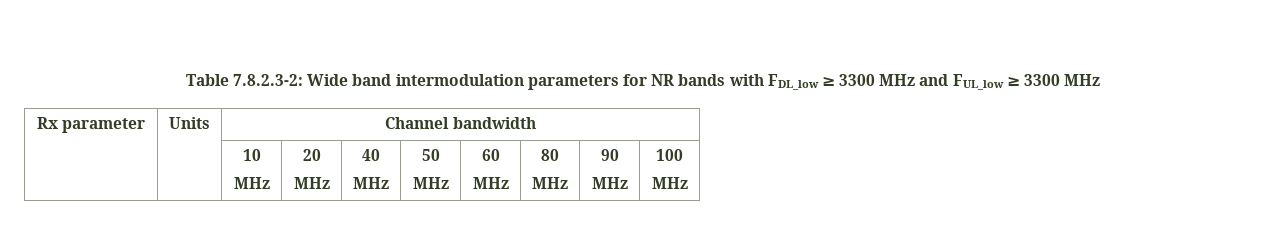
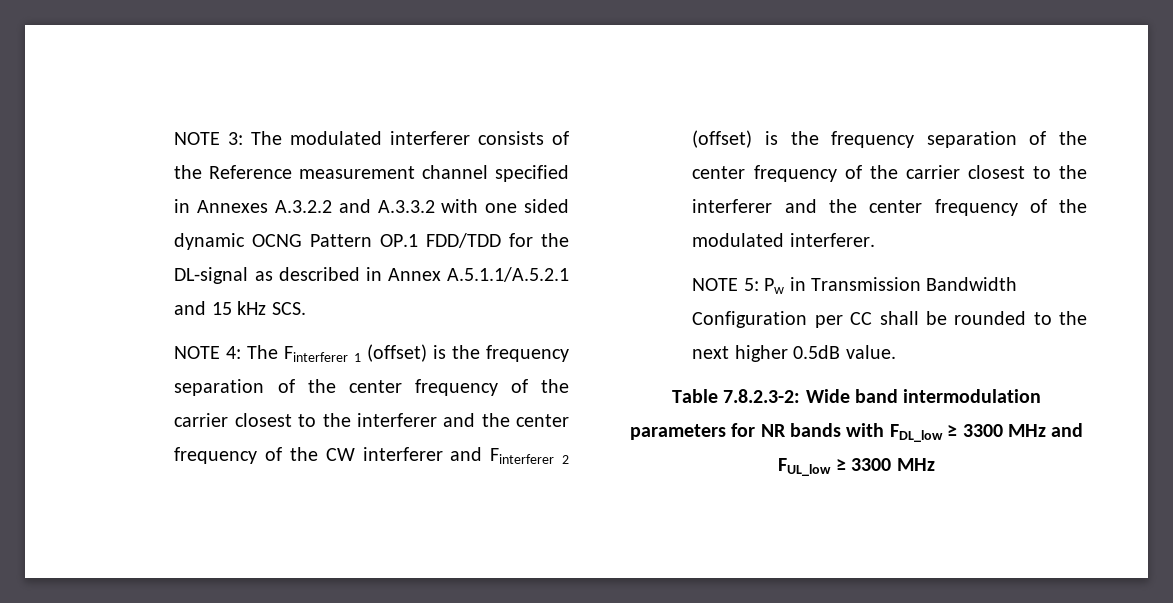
(185, 80) none -> [174,131,569,145] [174,165,569,182] [174,199,569,213] [174,233,569,250] [174,267,569,284] [174,301,306,315] [174,344,570,362] [174,379,570,396] [174,413,569,427] [174,447,569,464] [692,130,1087,148] [692,165,1087,182] [692,199,1087,216] [692,233,875,247] [692,277,1018,294] [692,311,1087,328] [692,345,896,362] NOTE 3: The modulated interferer consists of the Reference measurement channel specified in Annexes A.3.2.2 and A.3.3.2 with one sided dynamic OCNG Pattern OP.1 FDD/TDD for the DL-signal as described in Annex A.5.1.1/A.5.2.1 and 15 kHz SCS. // NOTE 4: The Finterferer 1 (offset) is the frequency separation of the center frequency of the carrier closest to the interferer and the center frequency of the CW interferer and Finterferer 2 (offset) is the frequency separation of the center frequency of the carrier closest to the interferer and the center frequency of the modulated interferer. // NOTE 5: Pw in Transmission Bandwidth Configuration per CC shall be rounded to the next higher 0.5dB value. //
[36,117,146,133] [169,117,210,129] [385,117,536,129] [242,149,261,161] [233,177,270,189] [302,149,321,161] [293,177,330,189] [362,149,380,161] [353,177,389,189] [421,149,440,161] [412,177,449,189] [481,149,500,161] [472,177,509,189] [541,149,559,161] [532,177,568,189] [600,149,619,161] [591,177,628,189] [656,149,683,161] [651,177,688,189] // Rx parameter | Units | Channel bandwidth // | | 10 // MHz | 20 // MHz | 40 // MHz | 50 // MHz | 60 // MHz | 80 // MHz | 90 // MHz | 100 // MHz -> (935, 464) none

